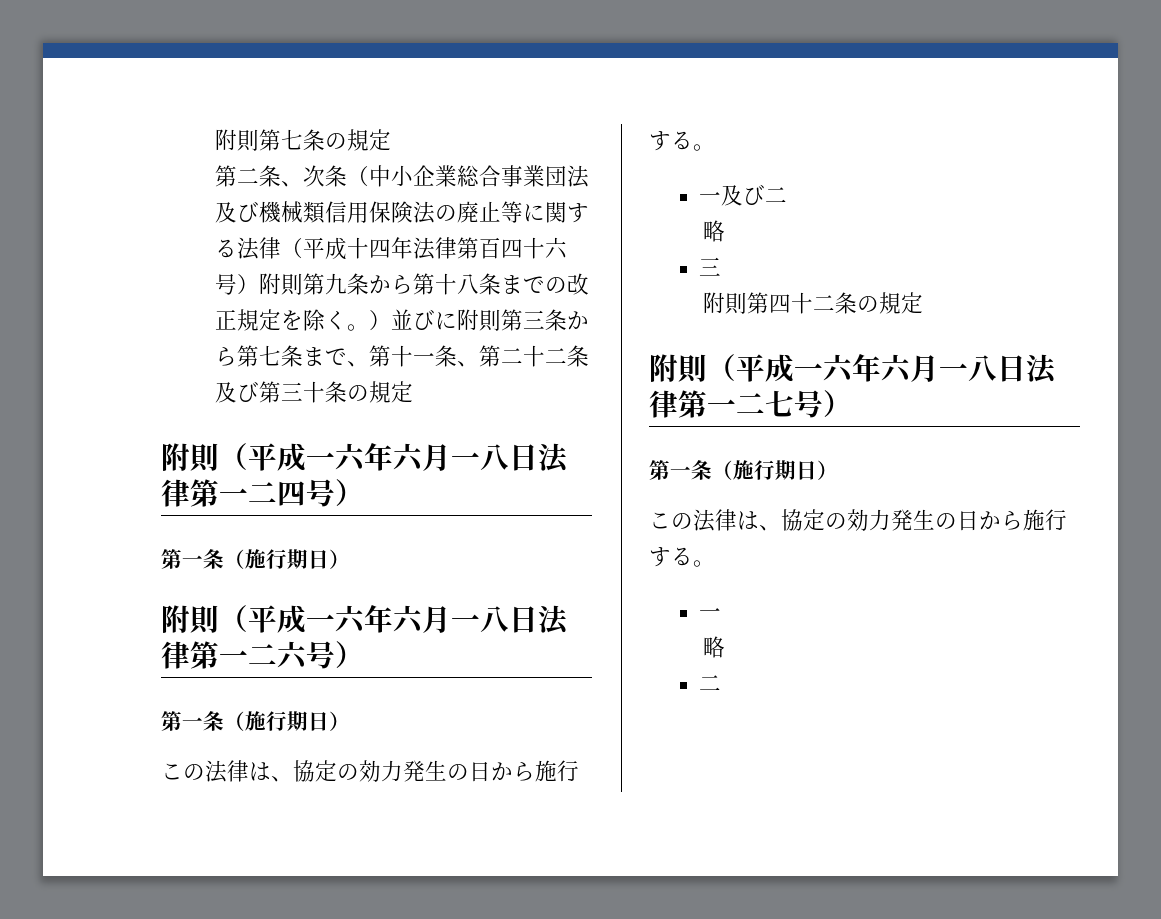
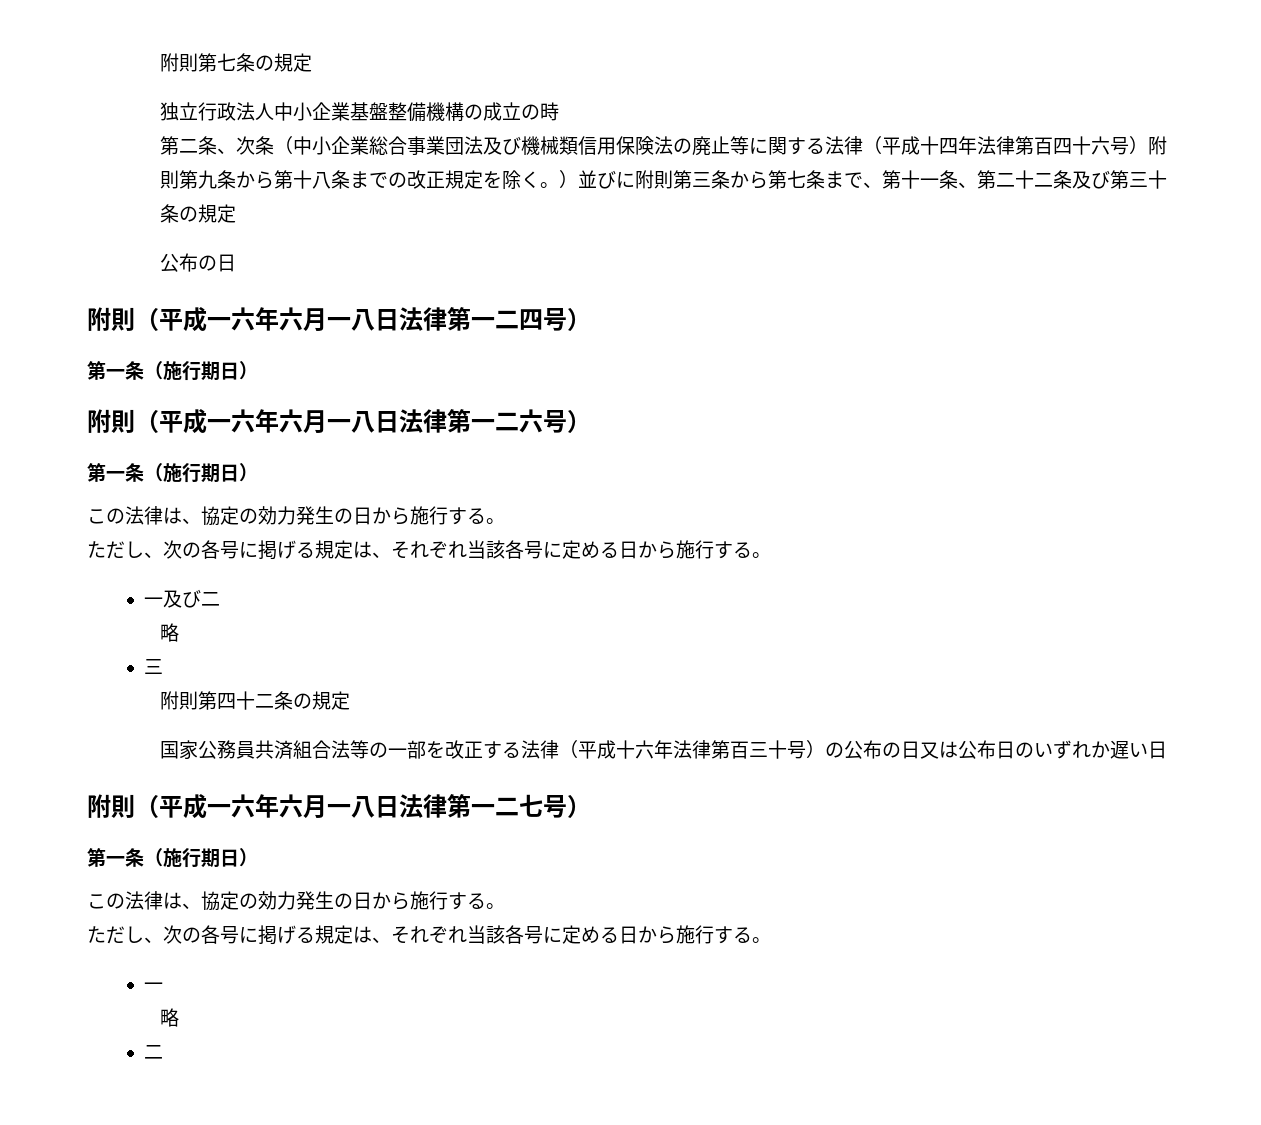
(391, 140) none -> [160,102,560,122] // 独立行政法人中小企業基盤整備機構の成立の時
(413, 392) none -> [160,253,237,272] // 公布の日
(715, 147) none -> [87,540,771,560] // ただし、次の各号に掲げる規定は、それぞれ当該各号に定める日から施行する。
(923, 303) none -> [160,740,1168,760] // 国家公務員共済組合法等の一部を改正する法律（平成十六年法律第百三十号）の公布の日又は公布日のいずれか遅い日
(715, 563) none -> [87,925,771,945] // ただし、次の各号に掲げる規定は、それぞれ当該各号に定める日から施行する。

